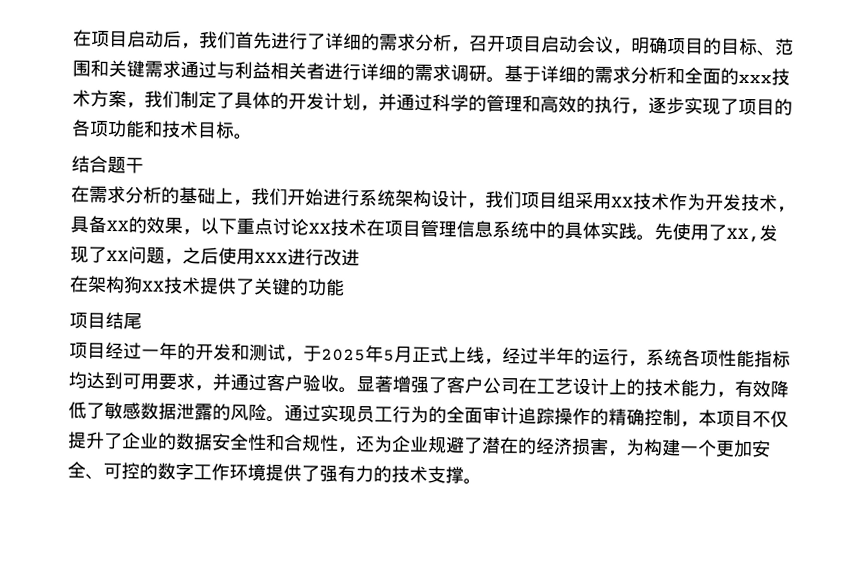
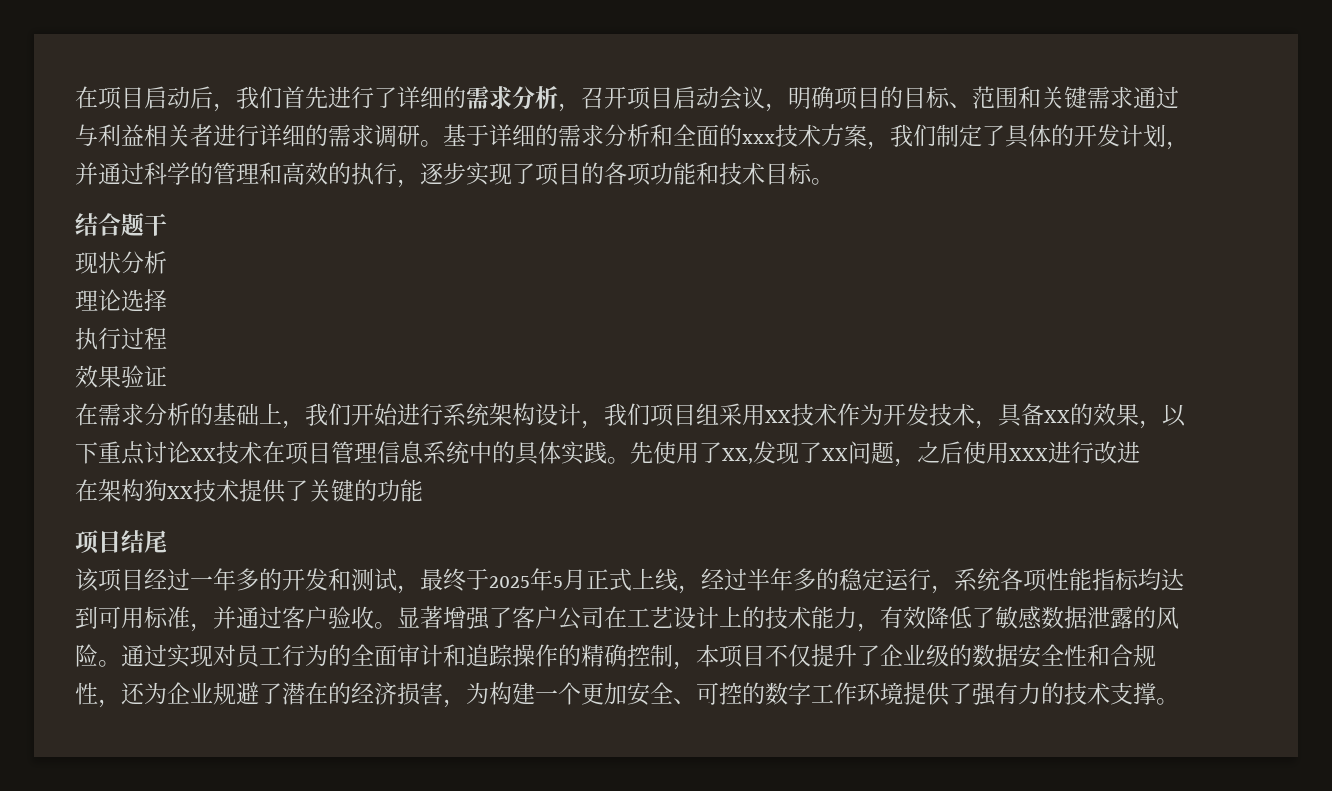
(144, 165) none -> [75,251,167,274] [75,289,167,312] [75,327,167,350] [75,365,167,388] // 现状分析 // 理论选择 // 执行过程 // 效果验证
(142, 321) none -> [75,568,99,592] 该
(178, 351) none -> [236,568,259,591] 多
(304, 359) none -> [420,568,466,592] 最终
[574,347,593,366] 的 -> [793,568,885,591] 多的稳定
[158,372,195,391] 要求 -> [144,606,190,629] 标准
(357, 414) none -> [213,644,236,666] 对
(519, 415) none -> [443,644,466,667] 和
(159, 440) none -> [926,644,949,667] 级

